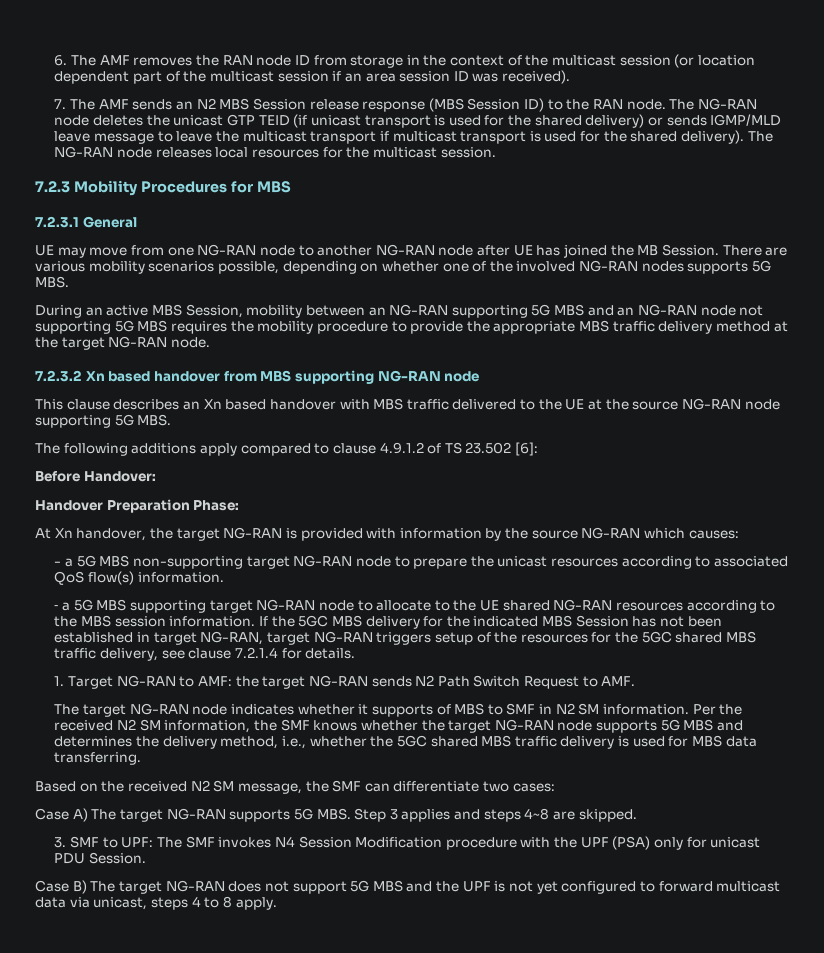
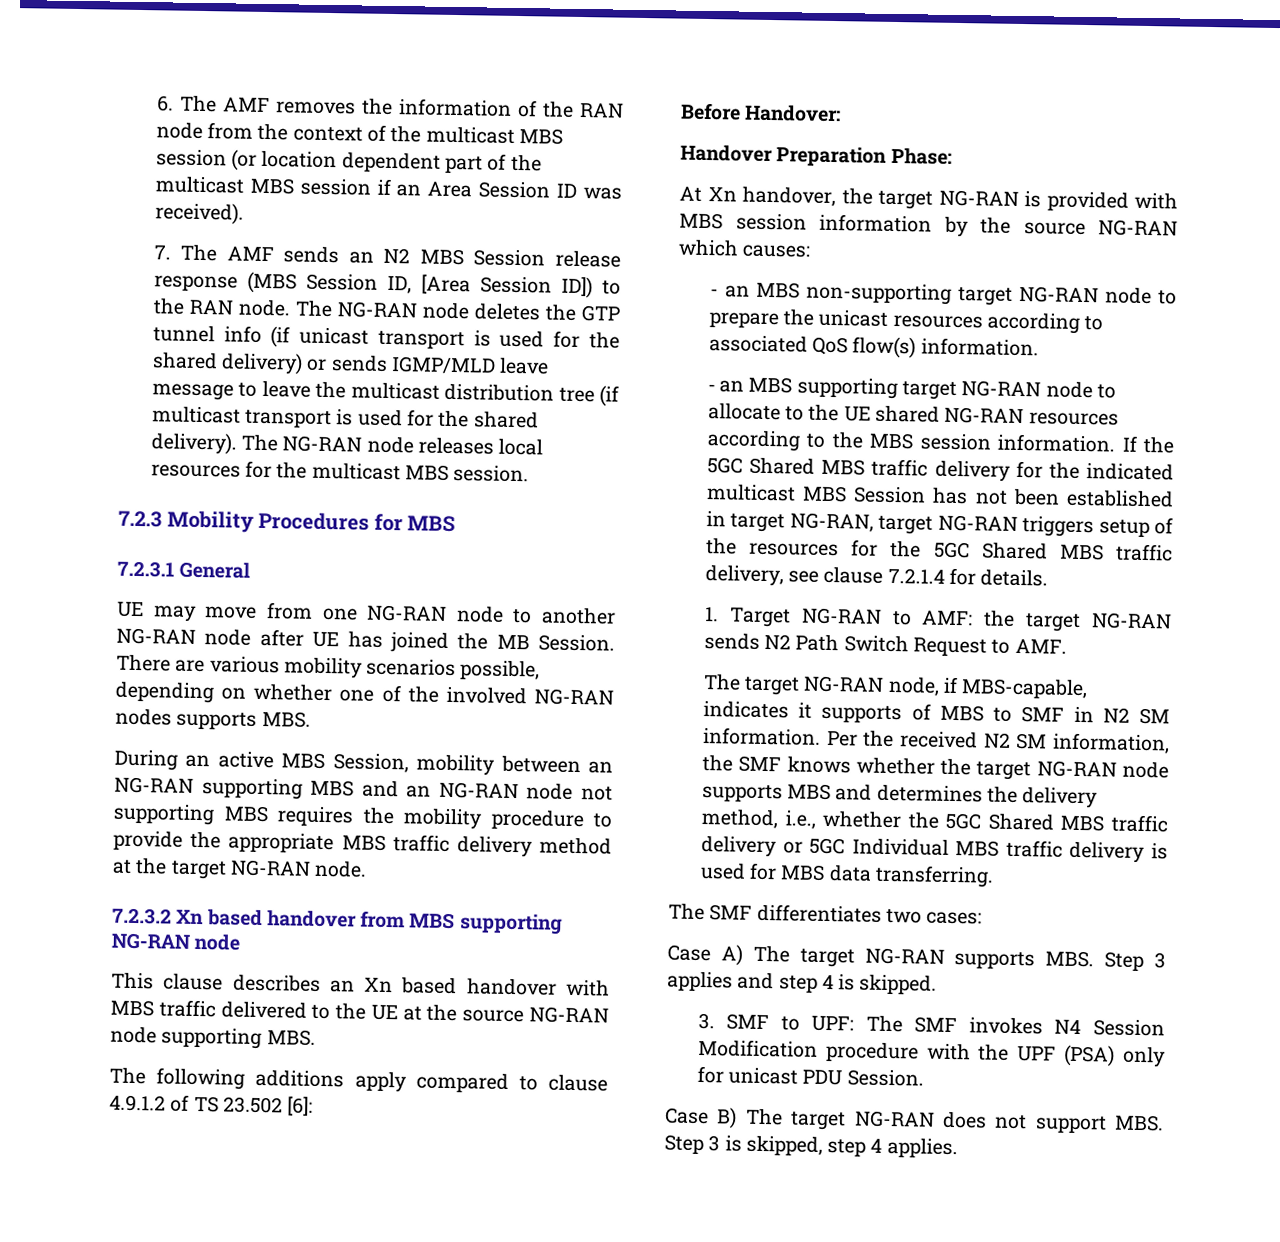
[222,55,420,68] RAN node ID from storage in -> [398,98,624,118] [155,122,254,140] information of the RAN node from
(617, 60) none -> [518,128,563,145] MBS
(274, 76) none -> [249,177,294,195] MBS
[365,71,451,82] area session -> [427,181,551,199] Area Session
[524,98,545,112] ID) -> [386,274,593,299] ID, [Area Session ID])
[173,114,290,126] unicast GTP TEID -> [581,305,621,322] [152,325,262,343] GTP tunnel info
[310,131,389,144] transport if -> [444,383,619,407] distribution tree (if
(437, 152) none -> [404,464,449,481] MBS
[752,260,772,272] 5G -> (258, 720) none
[531,304,551,316] 5G -> (303, 789) none
[114,320,134,332] 5G -> (215, 814) none
[114,414,134,426] 5G -> (263, 1038) none
(397, 533) none -> [679,212,807,231] MBS session
[64,555,96,567] a 5G -> [724,285,750,298] an
[61,599,93,611] a 5G -> [719,380,745,393] an
[331,615,362,627] MBS -> [749,457,929,477] Shared MBS traffic
(539, 621) none -> [705,484,796,502] multicast
[675,632,723,643] shared -> [981,542,1048,560] Shared
[192,704,355,715] node indicates whether -> [887,676,1089,700] [702,701,789,719] node, if MBS-capable, indicates
[660,719,680,731] 5G -> (783, 793) none
[430,736,478,747] shared -> [987,813,1168,833] [700,835,949,858] Shared MBS traffic delivery or 5GC Individual
[35,780,480,794] Based on the received N2 SM message, the SMF can differentiate -> [668,903,882,923] The SMF differentiates
[293,808,313,820] 5G -> (1036, 960) none
[483,808,576,822] steps 4~8 are -> [778,974,856,993] step 4 is
[350,880,781,894] [35,896,277,910] 5G MBS and the UPF is not yet configured to forward multicast data via unicast, steps 4 to 8 apply. -> [1114,1114,1164,1132] [664,1134,958,1159] MBS. Step 3 is skipped, step 4 applies.

